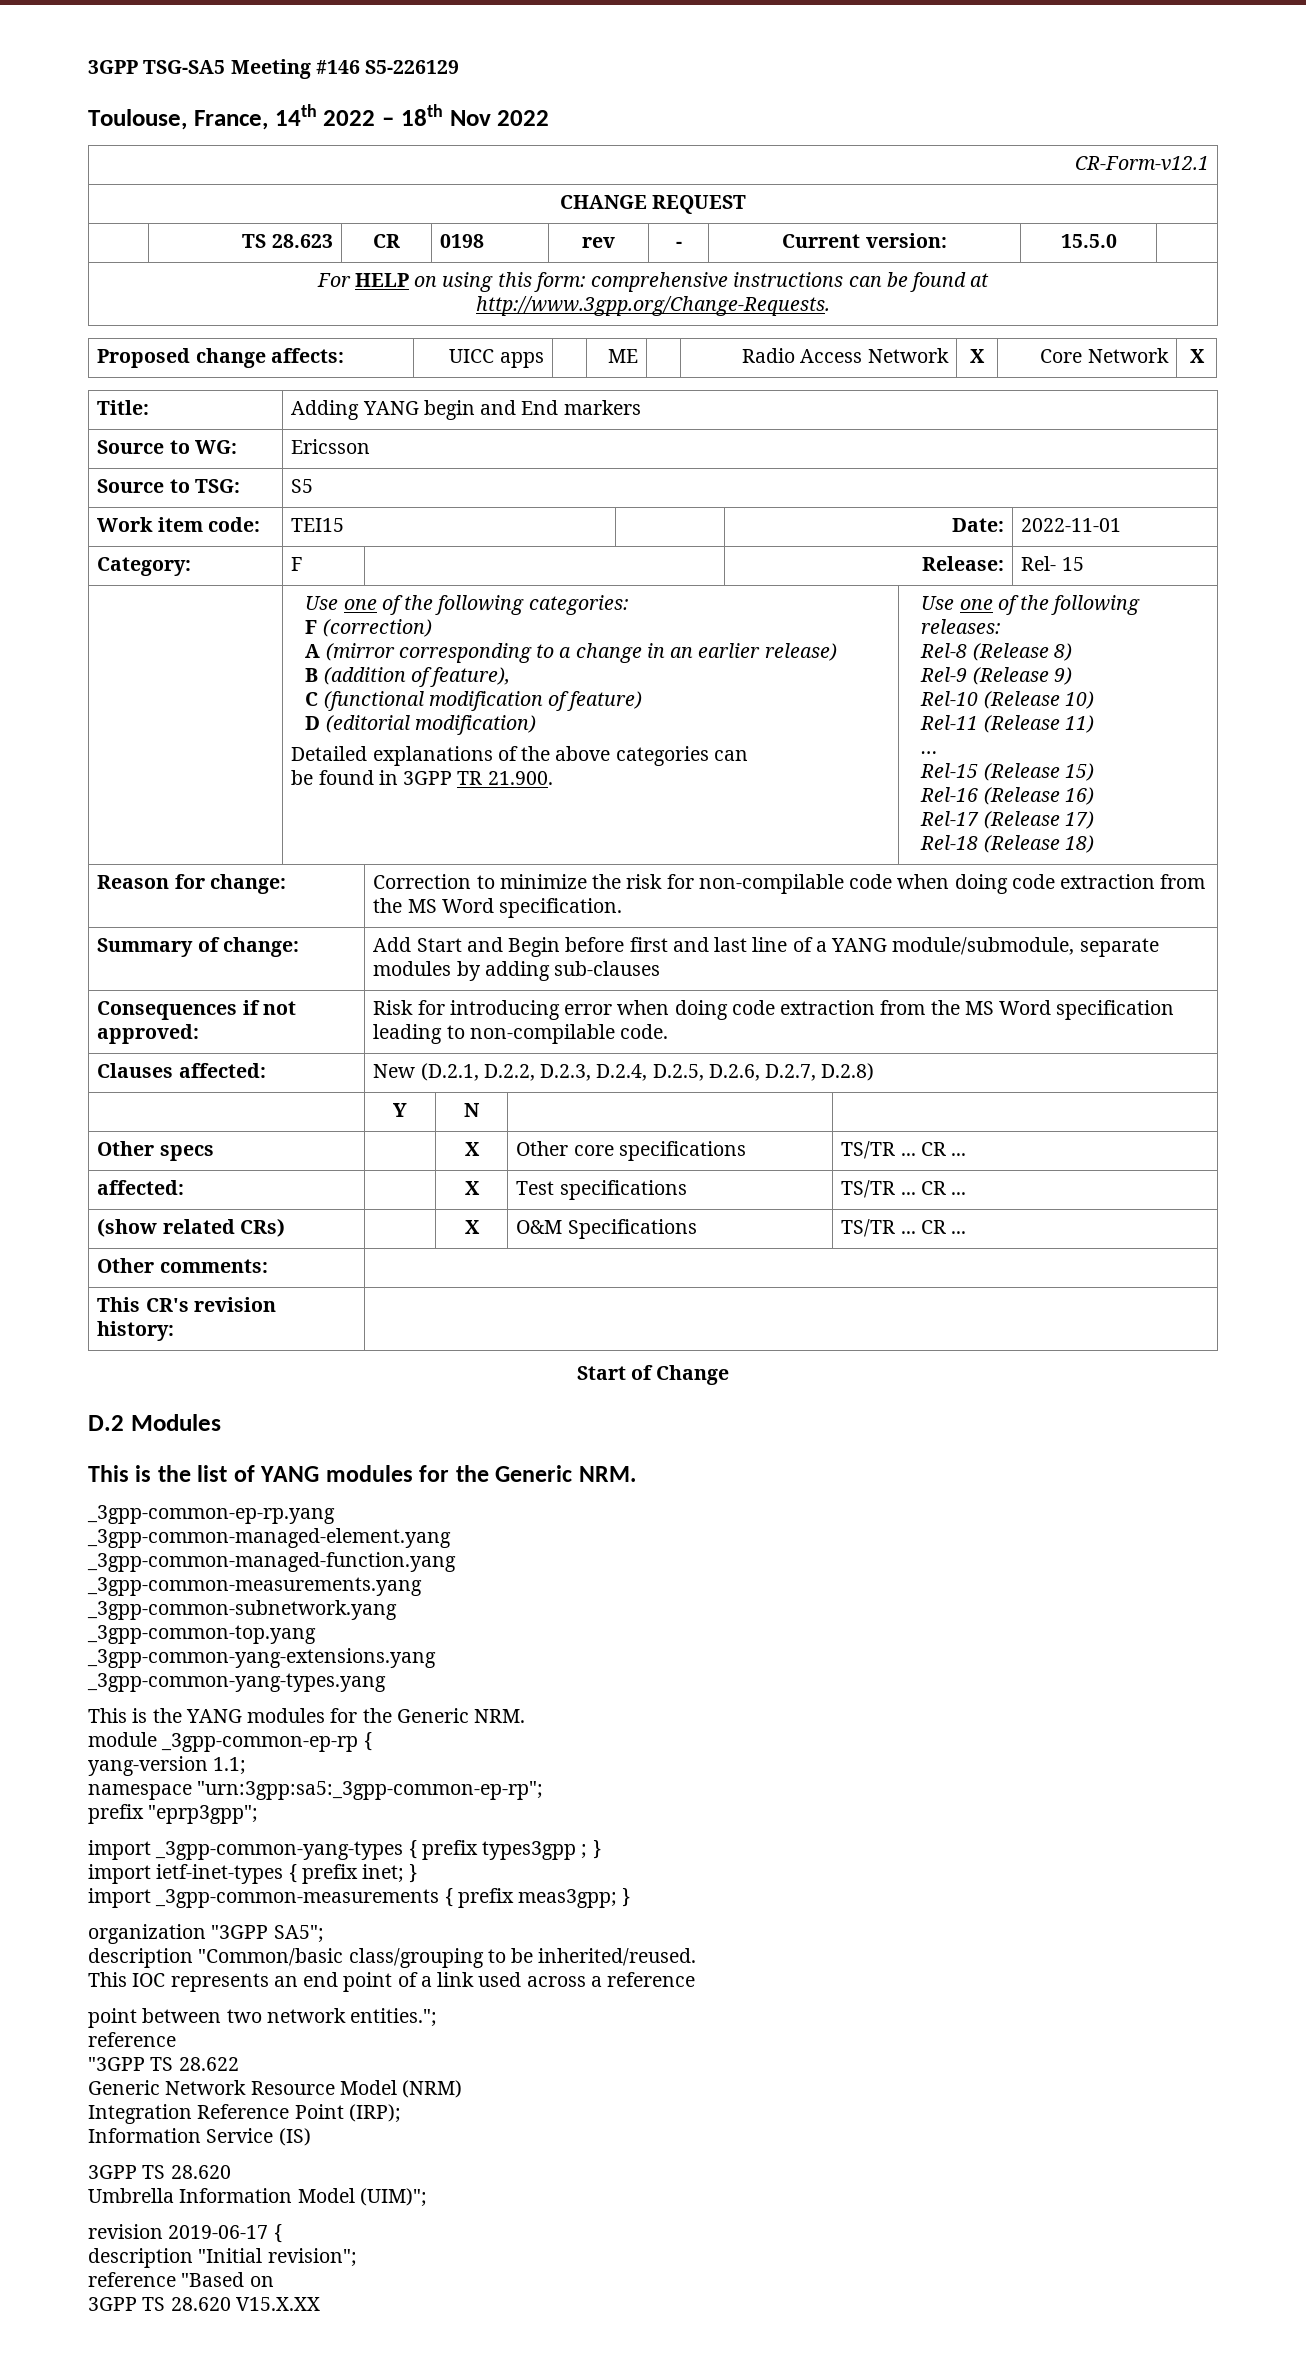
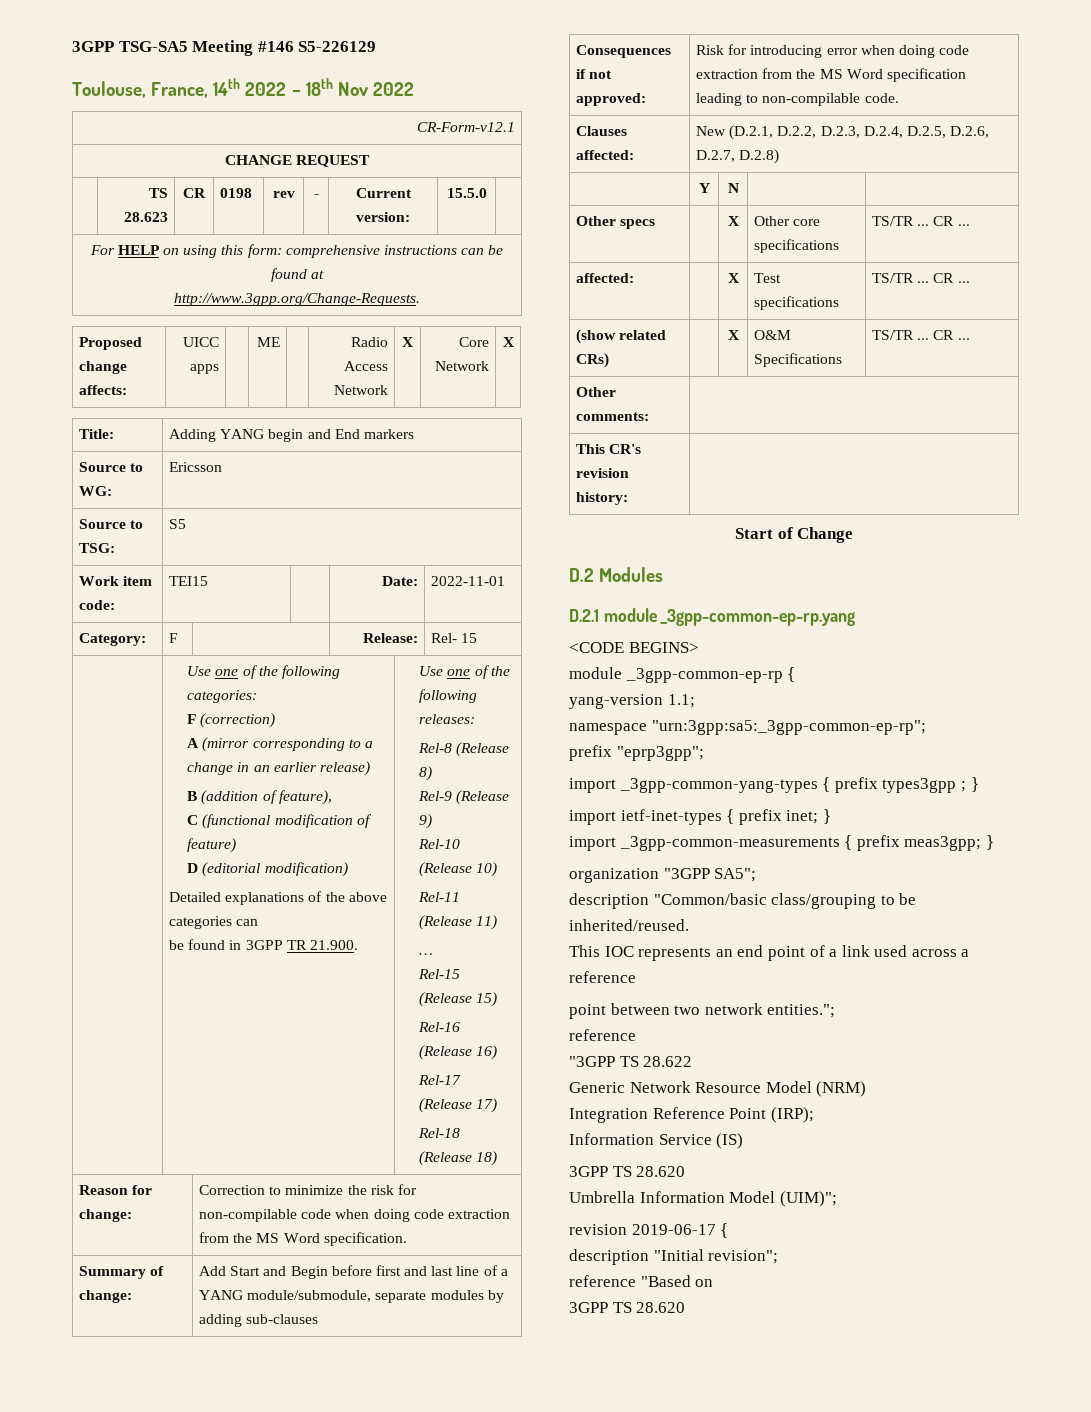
[88,1465,636,1482] [87,1505,335,1524] [87,1528,451,1548] [87,1552,456,1572] [87,1577,422,1596] [87,1600,397,1620] [87,1625,316,1644] [87,1648,436,1668] [87,1673,386,1692] [88,1708,526,1723] This is the list of YANG modules for the Generic NRM. // _3gpp-common-ep-rp.yang // _3gpp-common-managed-element.yang // _3gpp-common-managed-function.yang // _3gpp-common-measurements.yang // _3gpp-common-subnetwork.yang // _3gpp-common-top.yang // _3gpp-common-yang-extensions.yang // _3gpp-common-yang-types.yang // This is the YANG modules for the Generic NRM. -> [569,608,856,626] [569,642,699,653] D.2.1 module _3gpp-common-ep-rp.yang // <CODE BEGINS>
[235,2297,320,2311] V15.X.XX -> (686, 1307) none

